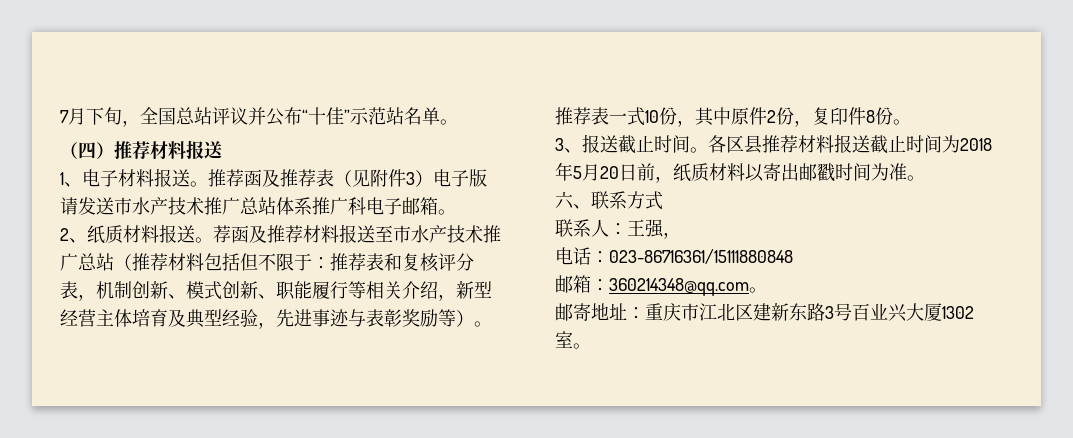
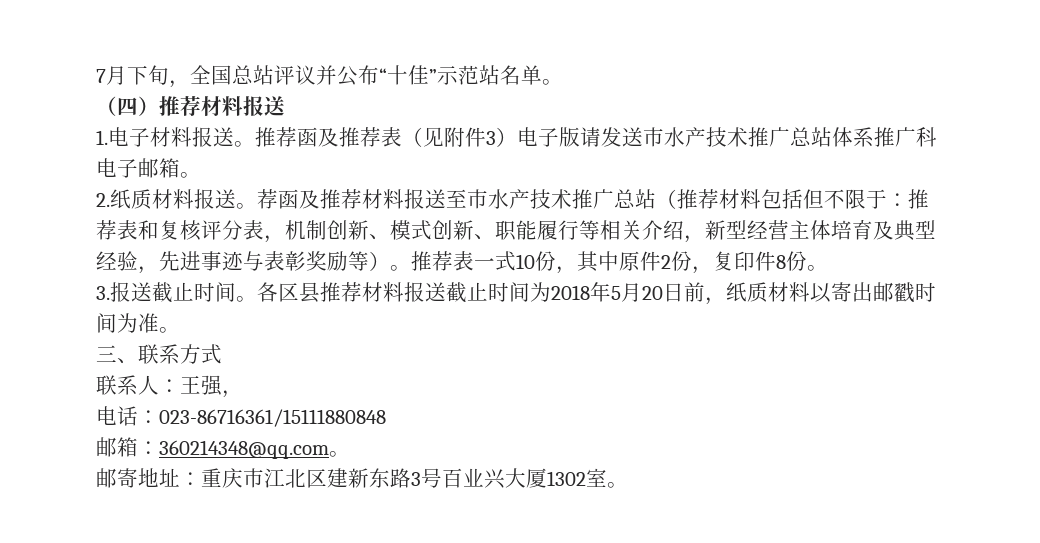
[60,172,82,187] 1、 -> [96,130,108,145] 1.
[60,228,87,243] 2、 -> [96,193,110,207] 2.
[555,138,582,153] 3、 -> [96,286,110,300] 3.
[555,191,574,209] 六 -> [96,345,117,362] 三

